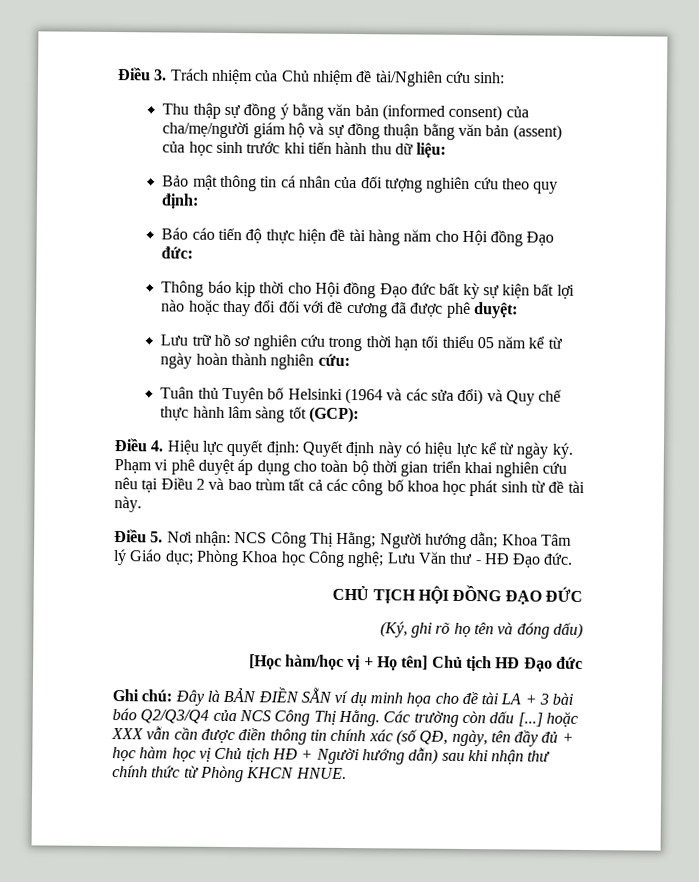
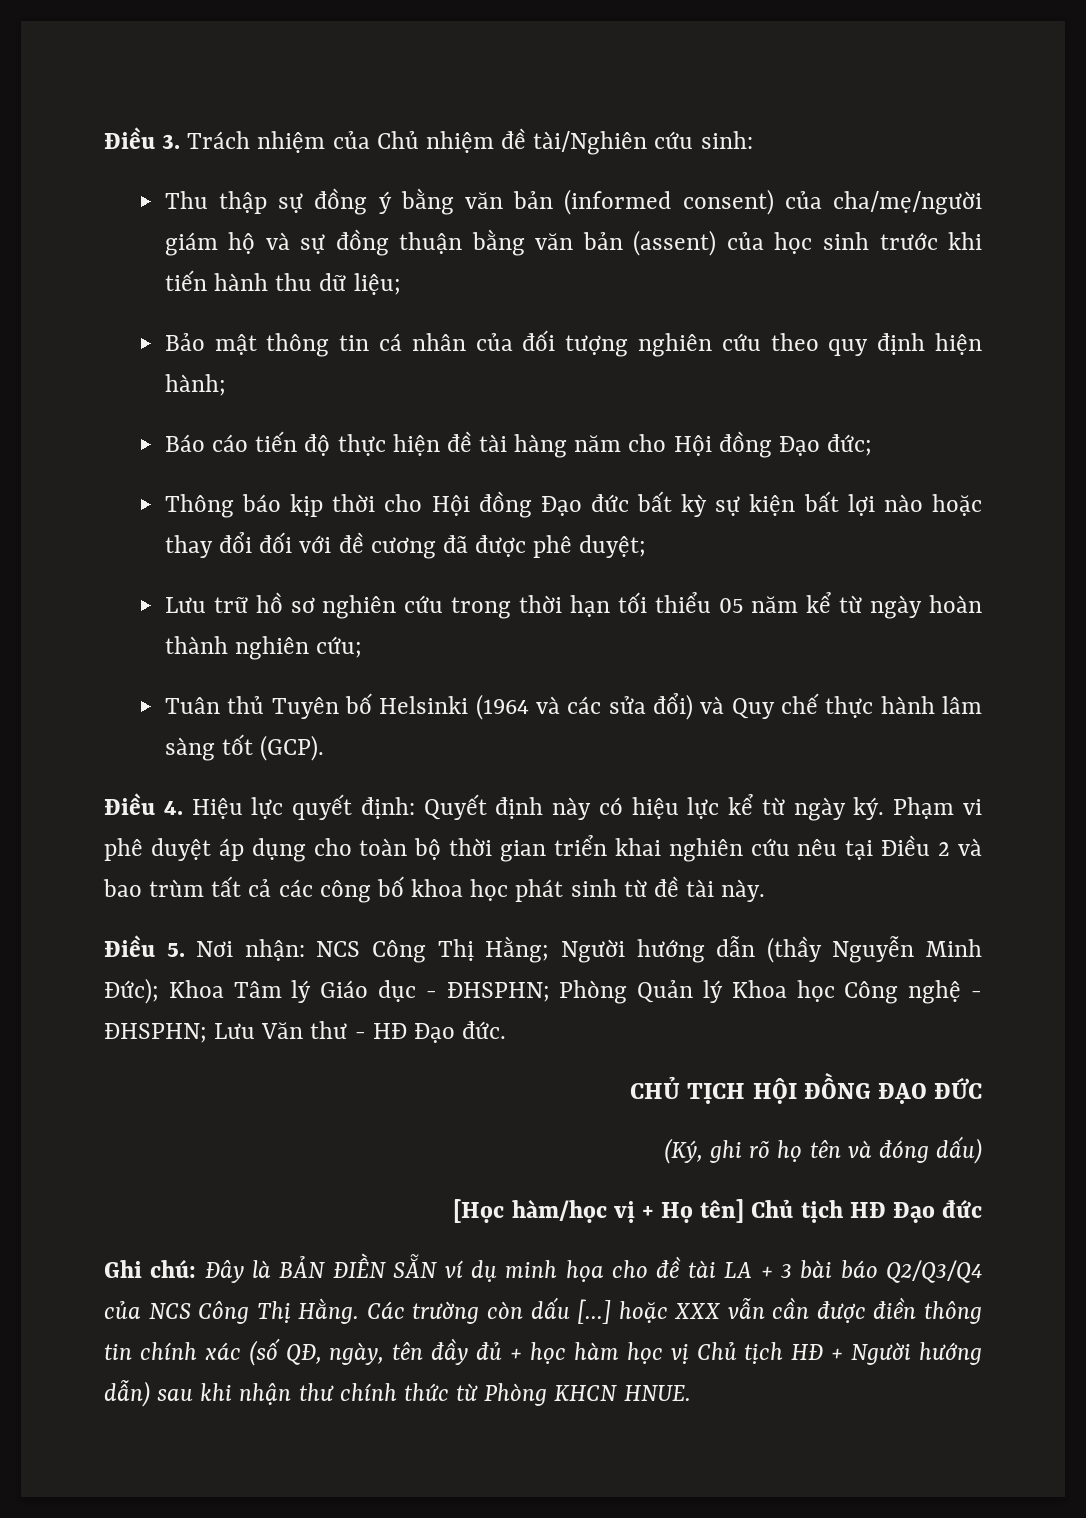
[416,142,447,158] liệu: -> [353,273,401,295] liệu;
[161,193,200,209] định: -> [877,333,982,355] [164,374,226,396] định hiện hành;
[161,246,194,259] đức: -> [827,434,873,456] đức;
[473,302,518,319] duyệt: -> [579,535,647,558] duyệt;
[317,353,350,366] cứu: -> [316,636,363,658] cứu;
[308,406,359,424] (GCP): -> [260,735,325,761] (GCP).
[470,532,572,549] [113,549,385,568] dẫn; Khoa Tâm lý Giáo dục; Phòng Khoa học Công nghệ; -> [716,936,983,963] [104,978,982,1004] [104,1023,207,1043] dẫn (thầy Nguyễn Minh Đức); Khoa Tâm lý Giáo dục - ĐHSPHN; Phòng Quản lý Khoa học Công nghệ - ĐHSPHN;

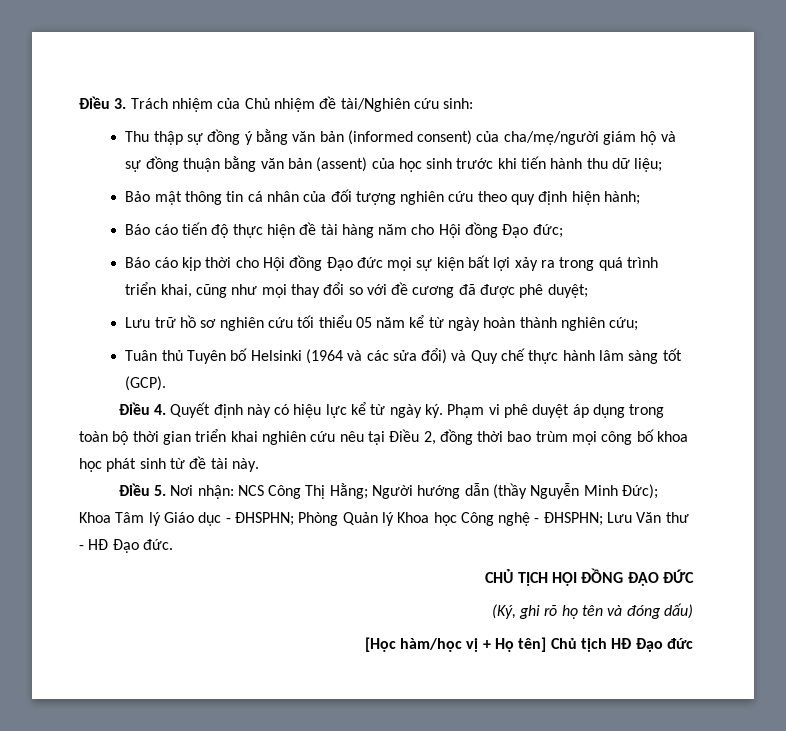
[164,494,282,518] Thông báo -> [125,257,178,268] Báo cáo
[637,491,708,517] bất kỳ -> [387,257,413,271] mọi
[883,494,983,516] nào hoặc -> [514,257,659,271] [125,282,287,298] xảy ra trong quá trình triển khai, cũng như mọi
[259,532,293,553] đối -> [348,287,363,295] so
[451,595,610,619] trong thời hạn -> (293, 322) none
[191,794,415,820] Hiệu lực quyết định: -> (166, 409) none
[313,838,352,856] cho -> [629,404,665,418] trong
[938,838,982,856] [103,876,313,897] 2 và bao trùm tất cả các -> [423,429,598,445] 2, đồng thời bao trùm mọi
[104,1253,982,1283] [104,1297,982,1324] [104,1338,983,1366] [104,1380,691,1407] // Ghi chú: Đây là BẢN ĐIỀN SẴN ví dụ minh họa cho đề tài LA + 3 bài báo Q2/Q3/Q4 của NCS Công Thị Hằng. Các trường còn dấu [...] hoặc XXX vẫn cần được điền thông tin chính xác (số QĐ, ngày, tên đầy đủ + học hàm học vị Chủ tịch HĐ + Người hướng dẫn) sau khi nhận thư chính thức từ Phòng KHCN HNUE. -> (694, 643) none

